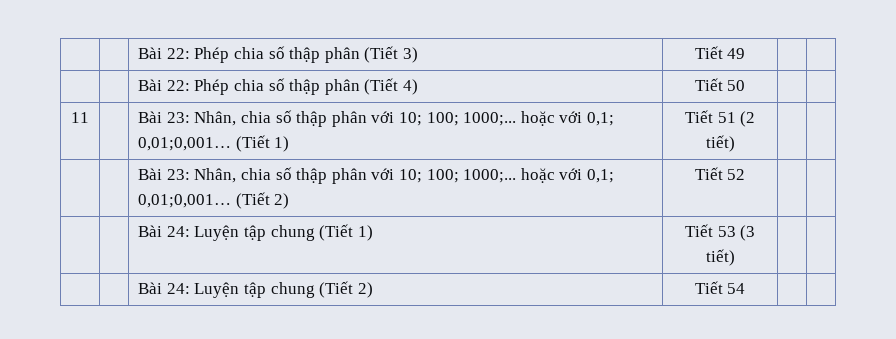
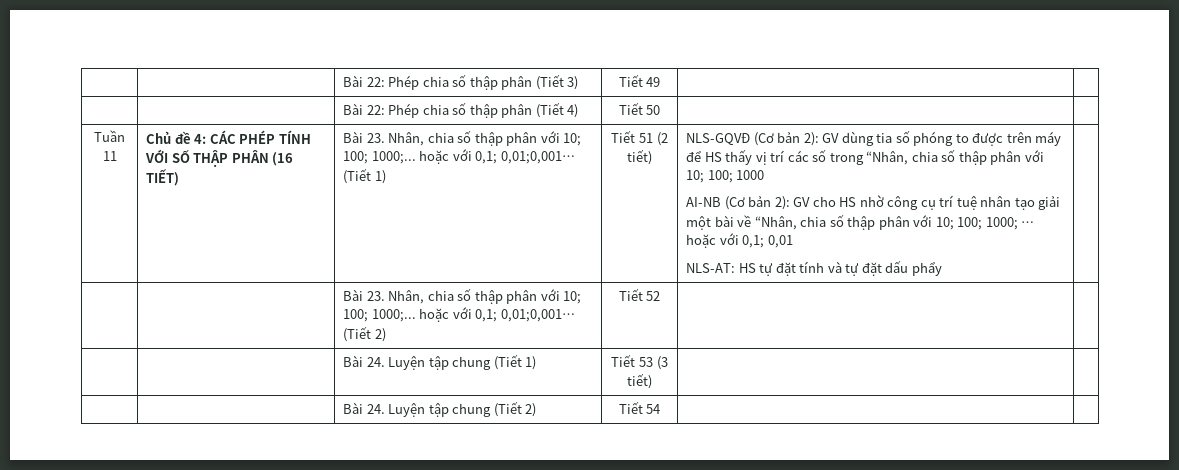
(746, 85) none -> [94,130,125,142] Tuần
[138,111,190,123] | Bài 23: -> [146,130,311,144] [145,149,294,167] [146,169,180,186] [343,131,385,143] Chủ đề 4: CÁC PHÉP TÍNH VỚI SỐ THẬP PHÂN (16 TIẾT) | Bài 23.
[138,168,190,180] | // | | Bài 23: -> [686,130,1062,146] [686,149,1044,165] [686,170,765,183] [686,195,1061,210] [686,214,1035,230] [686,233,793,248] [686,260,942,276] [343,289,385,301] NLS-GQVĐ (Cơ bản 2): GV dùng tia số phóng to được trên máy để HS thấy vị trí các số trong “Nhân, chia số thập phân với 10; 100; 1000 // AI-NB (Cơ bản 2): GV cho HS nhờ công cụ trí tuệ nhân tạo giải một bài về “Nhân, chia số thập phân với 10; 100; 1000; … hoặc với 0,1; 0,01 // NLS-AT: HS tự đặt tính và tự đặt dấu phẩy | // | | Bài 23.
[166,226,190,237] 24: -> [366,357,385,367] 24.
[166,283,190,294] 24: -> [366,404,385,414] 24.

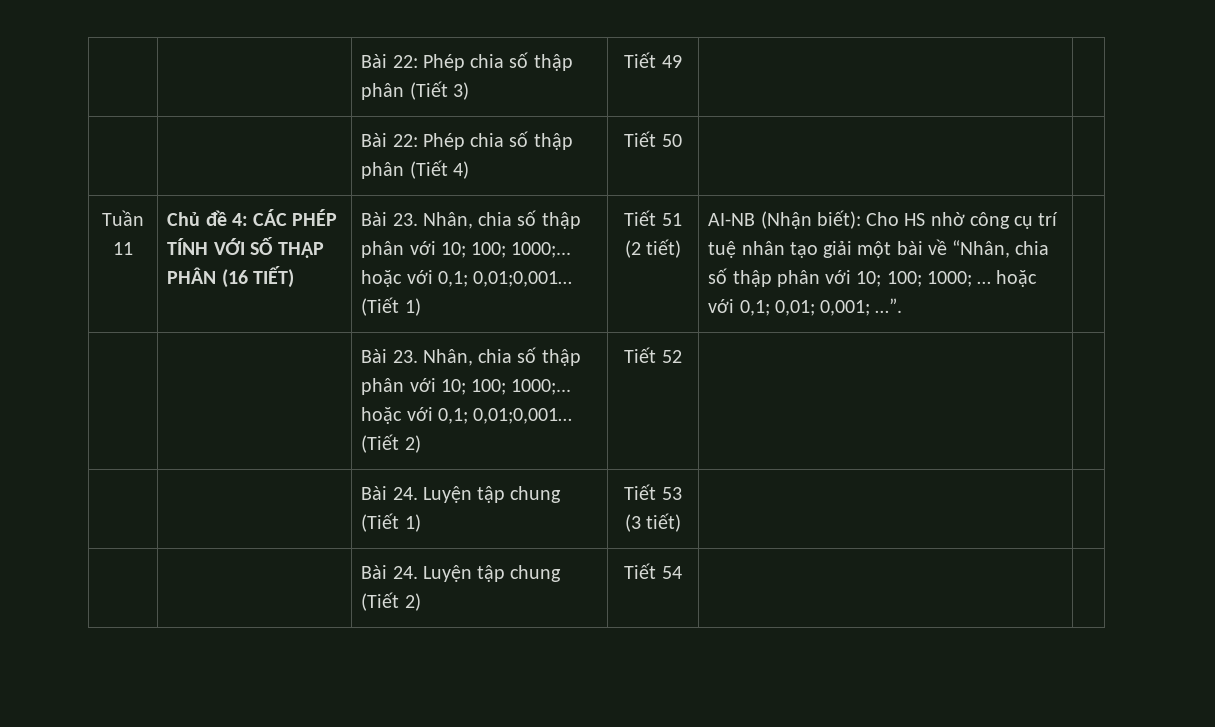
[686,130,1062,146] [686,149,1044,165] [686,170,765,183] [686,196,836,210] NLS-GQVĐ (Cơ bản 2): GV dùng tia số phóng to được trên máy để HS thấy vị trí các số trong “Nhân, chia số thập phân với 10; 100; 1000 // AI-NB (Cơ bản 2): GV cho -> [708,210,900,229] AI-NB (Nhận biết): Cho
[767,235,793,248] [686,260,942,276] 0,01 // NLS-AT: HS tự đặt tính và tự đặt dấu phẩy -> [774,298,903,316] 0,01; 0,001; …”.

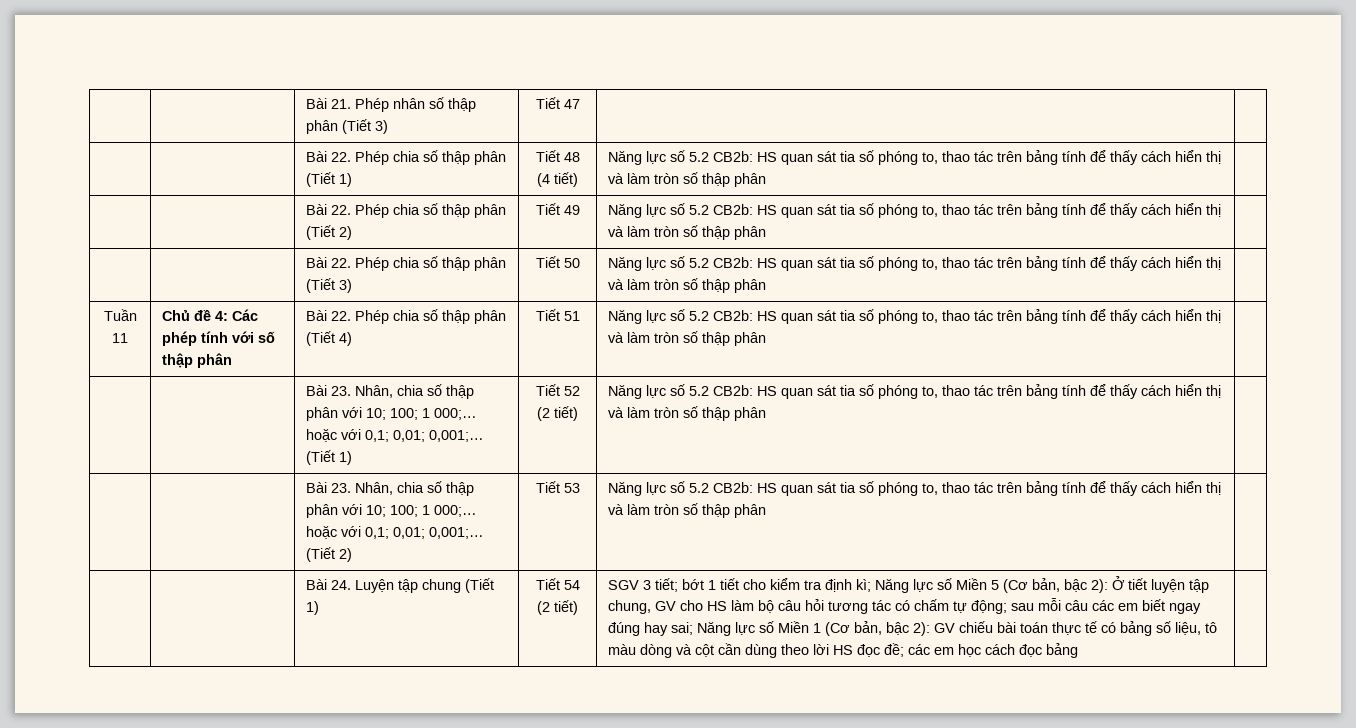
[361,54,418,68] | | Bài 22: -> [305,97,476,112] [305,119,388,134] [535,97,580,109] [305,150,506,165] [305,172,352,187] [535,150,580,162] [537,172,578,187] [607,150,1221,165] [607,172,766,187] [305,203,506,218] [305,225,352,240] [535,203,580,215] [607,203,1221,218] [607,225,766,240] [305,257,351,268] | | Bài 21. Phép nhân số thập phân (Tiết 3) | Tiết 47 | | // | | Bài 22. Phép chia số thập phân (Tiết 1) | Tiết 48 (4 tiết) | Năng lực số 5.2 CB2b: HS quan sát tia số phóng to, thao tác trên bảng tính để thấy cách hiển thị và làm tròn số thập phân | // | | Bài 22. Phép chia số thập phân (Tiết 2) | Tiết 49 | Năng lực số 5.2 CB2b: HS quan sát tia số phóng to, thao tác trên bảng tính để thấy cách hiển thị và làm tròn số thập phân | // | | Bài 22.
[661,55,682,68] [361,133,418,147] 49 | | // | | Bài 22: -> [563,258,580,268] [607,256,1221,271] [607,278,766,293] [103,309,137,321] [112,333,128,343] [161,309,258,321] [161,331,275,346] [161,353,232,368] [305,310,351,321] 50 | Năng lực số 5.2 CB2b: HS quan sát tia số phóng to, thao tác trên bảng tính để thấy cách hiển thị và làm tròn số thập phân | // Tuần 11 | Chủ đề 4: Các phép tính với số thập phân | Bài 22.
[661,134,682,147] [102,210,144,226] [113,242,133,255] [167,209,338,226] [167,237,325,258] [167,266,294,288] [361,210,581,229] [361,241,572,258] [361,270,573,287] [361,297,421,316] [624,210,682,226] [624,239,682,258] [708,210,1059,229] [708,239,1050,258] [708,268,1038,287] [708,298,903,316] 50 | | // Tuần 11 | Chủ đề 4: CÁC PHÉP TÍNH VỚI SỐ THẬP PHÂN (16 TIẾT) | Bài 23. Nhân, chia số thập phân với 10; 100; 1000;... hoặc với 0,1; 0,01;0,001… (Tiết 1) | Tiết 51 (2 tiết) | AI-NB (Nhận biết): Cho HS nhờ công cụ trí tuệ nhân tạo giải một bài về “Nhân, chia số thập phân với 10; 100; 1000; … hoặc với 0,1; 0,01; 0,001; …”. -> [563,311,580,321] [607,309,1221,324] [607,331,766,346] 51 | Năng lực số 5.2 CB2b: HS quan sát tia số phóng to, thao tác trên bảng tính để thấy cách hiển thị và làm tròn số thập phân
[511,379,572,395] [361,407,573,424] [361,434,421,453] [624,347,682,363] 1000;... hoặc với 0,1; 0,01;0,001… (Tiết 2) | Tiết 52 | -> [421,408,477,420] [305,428,484,442] [305,450,352,465] [535,384,580,396] [537,406,578,421] [607,384,1221,399] [607,406,766,421] [305,481,474,496] [305,504,477,518] [305,525,484,539] [305,547,352,562] [535,481,580,493] [607,481,1221,496] [607,503,766,518] 1 000;… hoặc với 0,1; 0,01; 0,001;… (Tiết 1) | Tiết 52 (2 tiết) | Năng lực số 5.2 CB2b: HS quan sát tia số phóng to, thao tác trên bảng tính để thấy cách hiển thị và làm tròn số thập phân | // | | Bài 23. Nhân, chia số thập phân với 10; 100; 1 000;… hoặc với 0,1; 0,01; 0,001;… (Tiết 2) | Tiết 53 | Năng lực số 5.2 CB2b: HS quan sát tia số phóng to, thao tác trên bảng tính để thấy cách hiển thị và làm tròn số thập phân
[661,487,682,500] [624,513,682,532] [361,565,562,582] [361,592,421,611] [624,563,682,579] 53 (3 tiết) | | // | | Bài 24. Luyện tập chung (Tiết 2) | Tiết 54 | -> [563,580,580,590] [537,600,578,615] [607,576,1209,593] [607,598,1201,614] [607,621,1217,636] [607,643,1078,658] 54 (2 tiết) | SGV 3 tiết; bớt 1 tiết cho kiểm tra định kì; Năng lực số Miền 5 (Cơ bản, bậc 2): Ở tiết luyện tập chung, GV cho HS làm bộ câu hỏi tương tác có chấm tự động; sau mỗi câu các em biết ngay đúng hay sai; Năng lực số Miền 1 (Cơ bản, bậc 2): GV chiếu bài toán thực tế có bảng số liệu, tô màu dòng và cột cần dùng theo lời HS đọc đề; các em học cách đọc bảng

